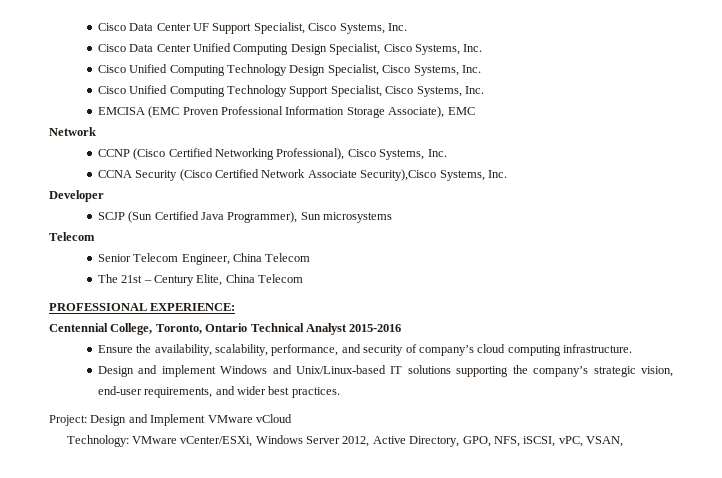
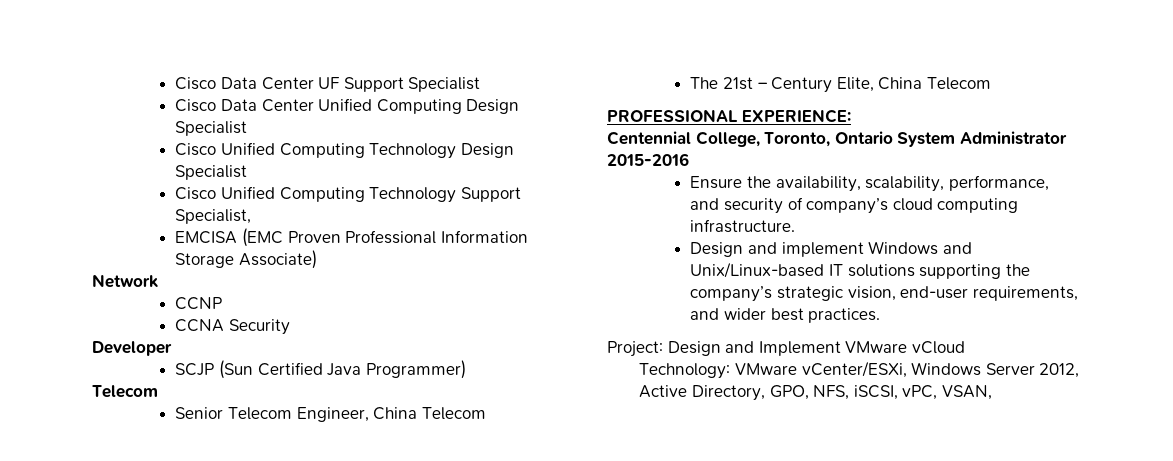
[253,22,407,34] Specialist, Cisco Systems, Inc. -> [408,77,481,92] Specialist
[329,43,483,55] Specialist, Cisco Systems, Inc. -> [175,121,248,136] Specialist
[327,64,481,76] Specialist, Cisco Systems, Inc. -> [175,165,248,180] Specialist
[385,86,484,97] Cisco Systems, Inc. -> (252, 216) none
[388,106,475,118] Associate), EMC -> [239,250,318,269] Associate)
[133,148,447,160] [97,169,507,181] (Cisco Certified Networking Professional), Cisco Systems, Inc. // CCNA Security (Cisco Certified Network Associate Security),Cisco Systems, Inc. -> [175,319,291,335] // CCNA Security
[227,211,393,223] Programmer), Sun microsystems -> [365,360,466,379] Programmer)
[250,323,347,335] Technical Analyst -> [897,131,1067,147] System Administrator

